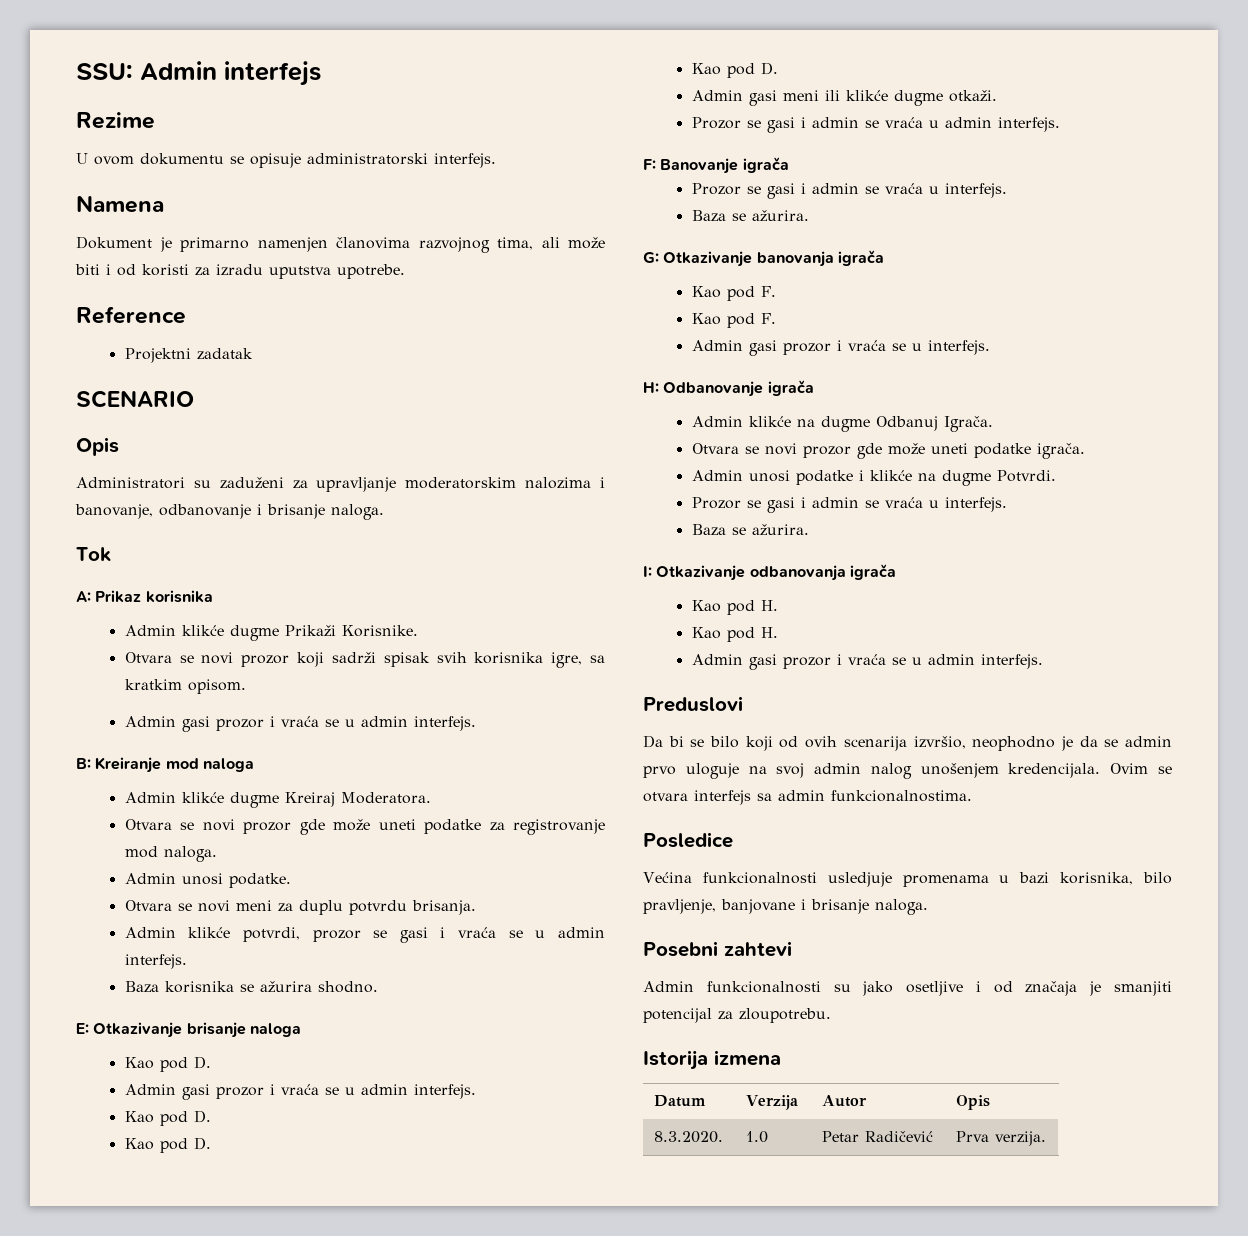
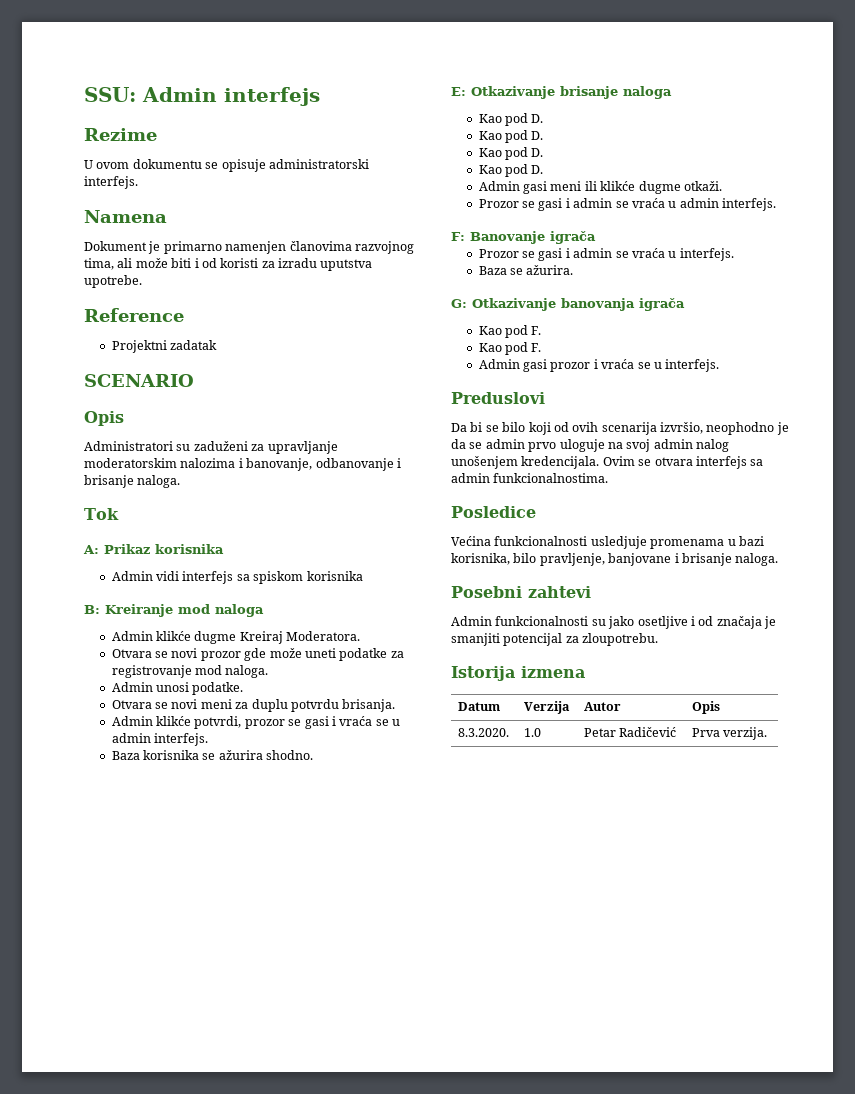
[181,625,418,641] [124,652,605,668] [124,679,246,694] [124,716,476,732] klikće dugme Prikaži Korisnike. // Otvara se novi prozor koji sadrži spisak svih korisnika igre, sa kratkim opisom. // Admin gasi prozor i vraća se u admin interfejs. -> [156,571,363,584] vidi interfejs sa spiskom korisnika
[124,1084,476,1100] // Admin gasi prozor i vraća se u admin interfejs. -> (544, 118) none
[643,380,814,397] [691,416,993,432] [691,443,1085,459] [691,470,1056,486] [691,497,1007,513] [691,524,809,536] [643,564,896,581] [691,600,778,615] [691,627,778,642] [691,654,1043,670] // H: Odbanovanje igrača // Admin klikće na dugme Odbanuj Igrača. // Otvara se novi prozor gde može uneti podatke igrača. // Admin unosi podatke i klikće na dugme Potvrdi. // Prozor se gasi i admin se vraća u interfejs. // Baza se ažurira. // I: Otkazivanje odbanovanja igrača // Kao pod H. // Kao pod H. // Admin gasi prozor i vraća se u admin interfejs. -> (720, 365) none

